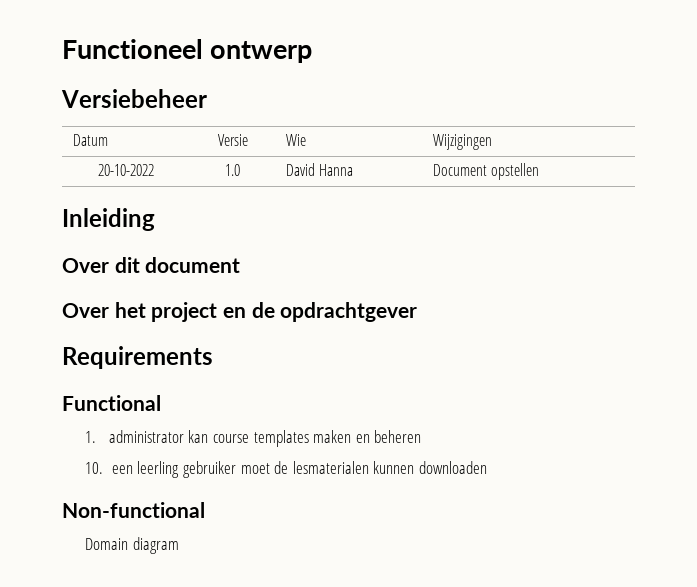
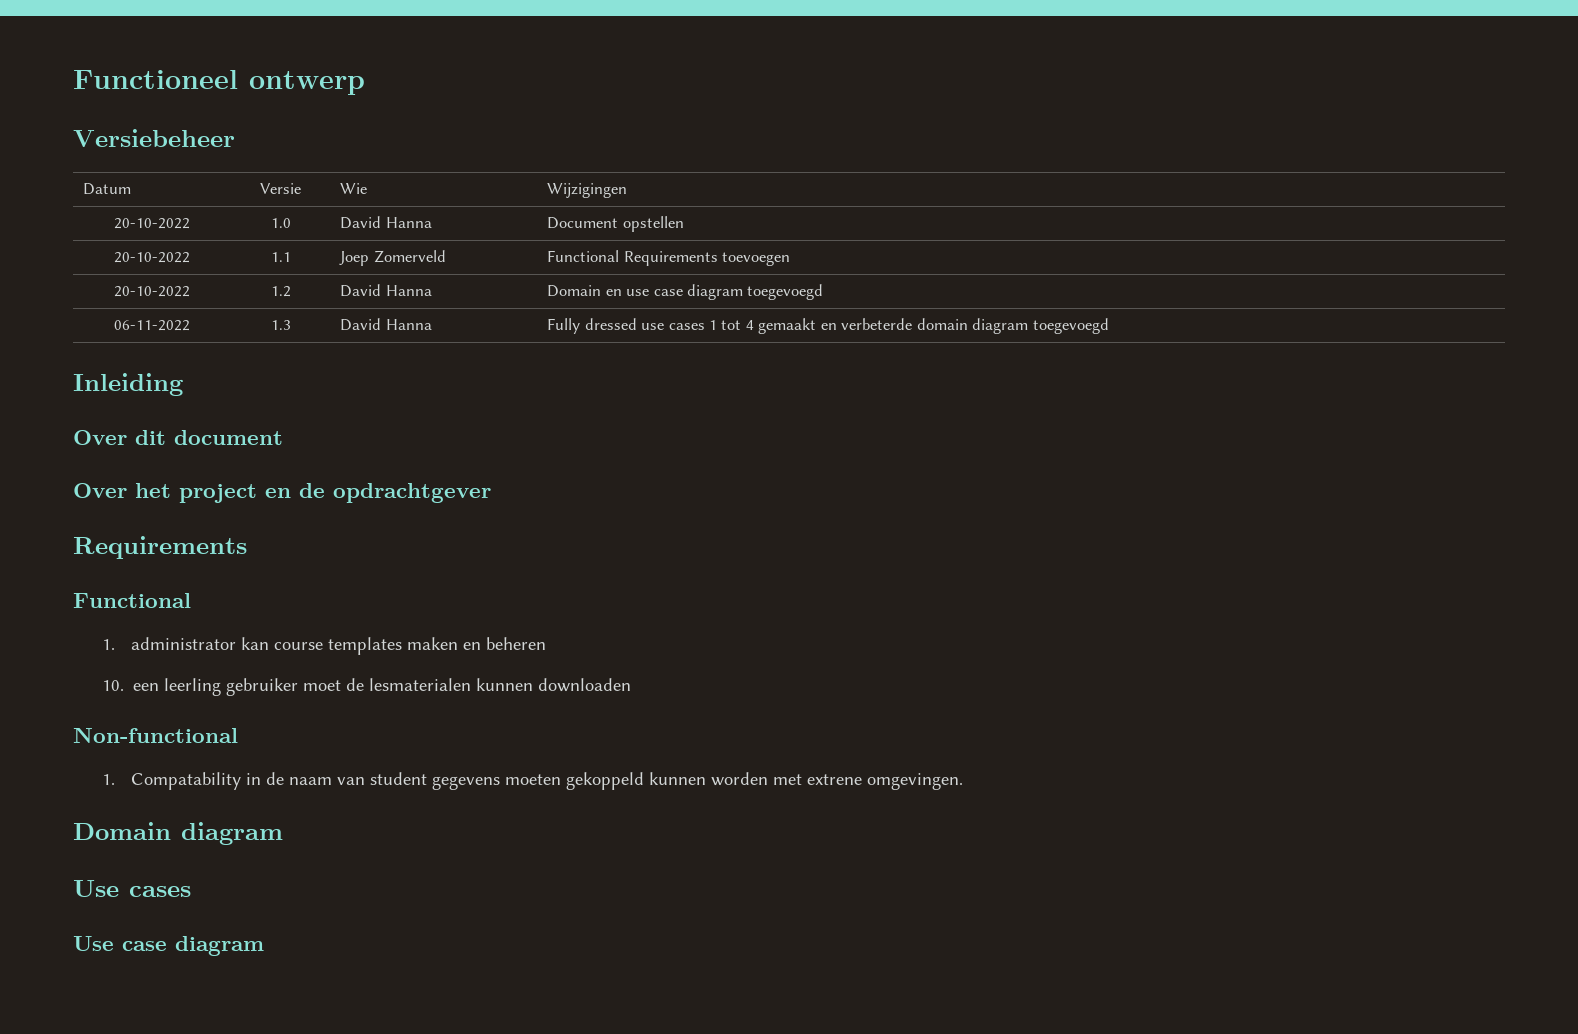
(539, 171) none -> [114,252,190,263] [270,252,291,262] [339,250,446,266] [547,250,791,266] [114,286,190,297] [270,286,291,297] [340,284,432,297] [547,284,824,300] [114,320,190,331] [270,320,291,330] [340,318,432,331] [547,318,1109,334] // 20-10-2022 | 1.1 | Joep Zomerveld | Functional Requirements toevoegen // 20-10-2022 | 1.2 | David Hanna | Domain en use case diagram toegevoegd // 06-11-2022 | 1.3 | David Hanna | Fully dressed use cases 1 tot 4 gemaakt en verbeterde domain diagram toegevoegd
[85,538,129,550] Domain -> [101,772,963,790] [73,822,283,845] [73,880,191,897] [73,936,167,951] 1. Compatability in de naam van student gegevens moeten gekoppeld kunnen worden met extrene omgevingen. // Domain diagram // Use cases // Use case

